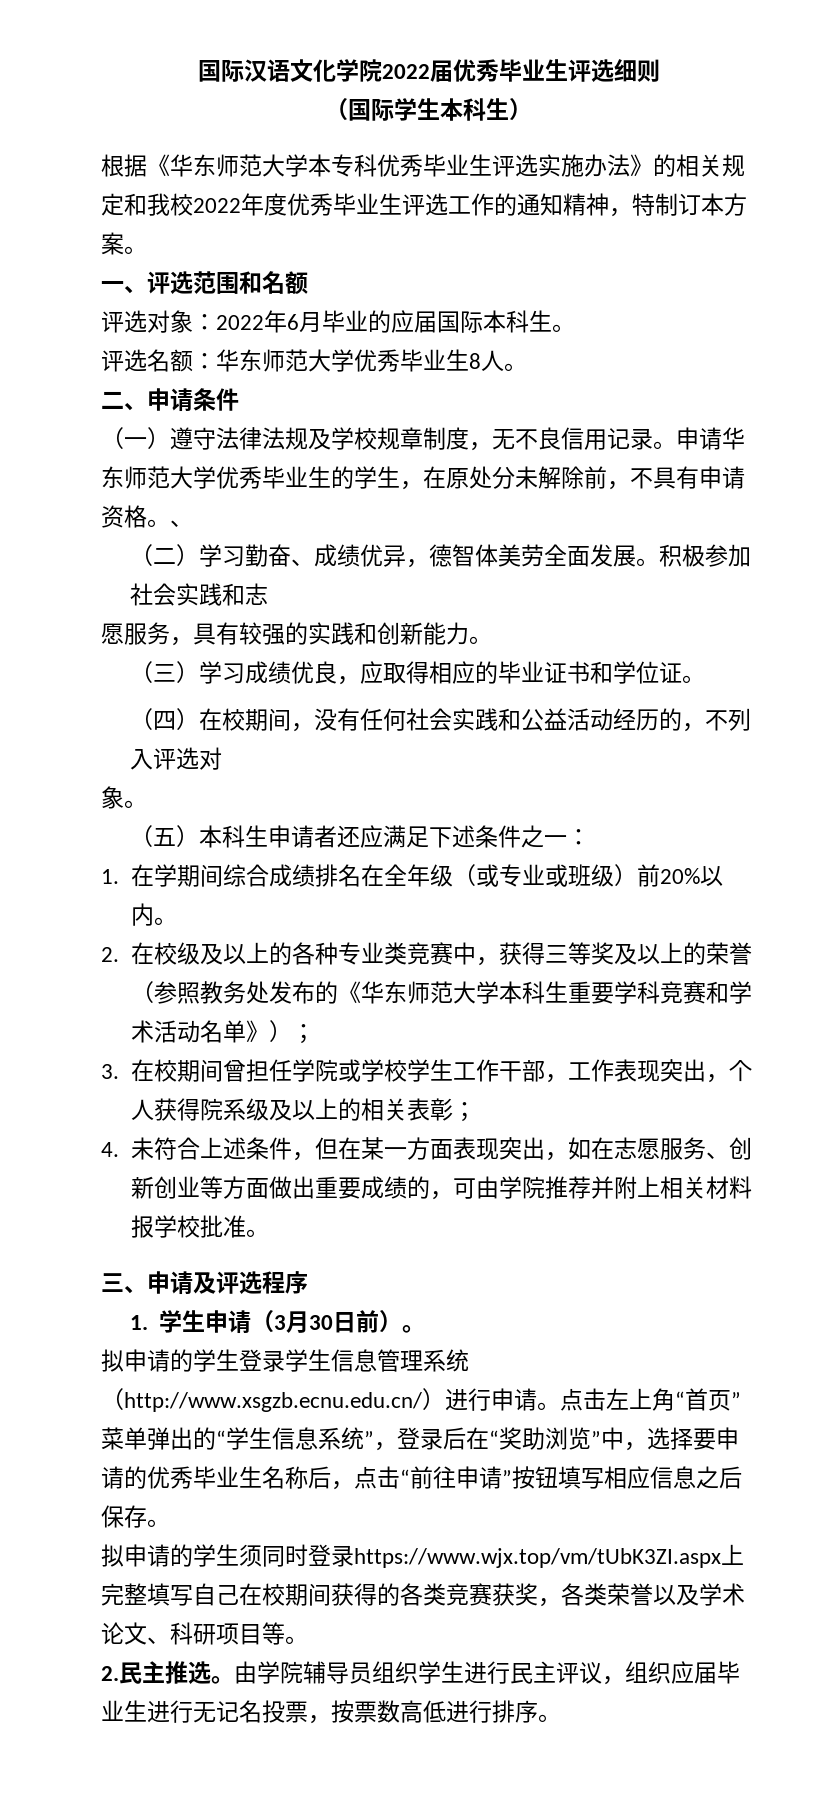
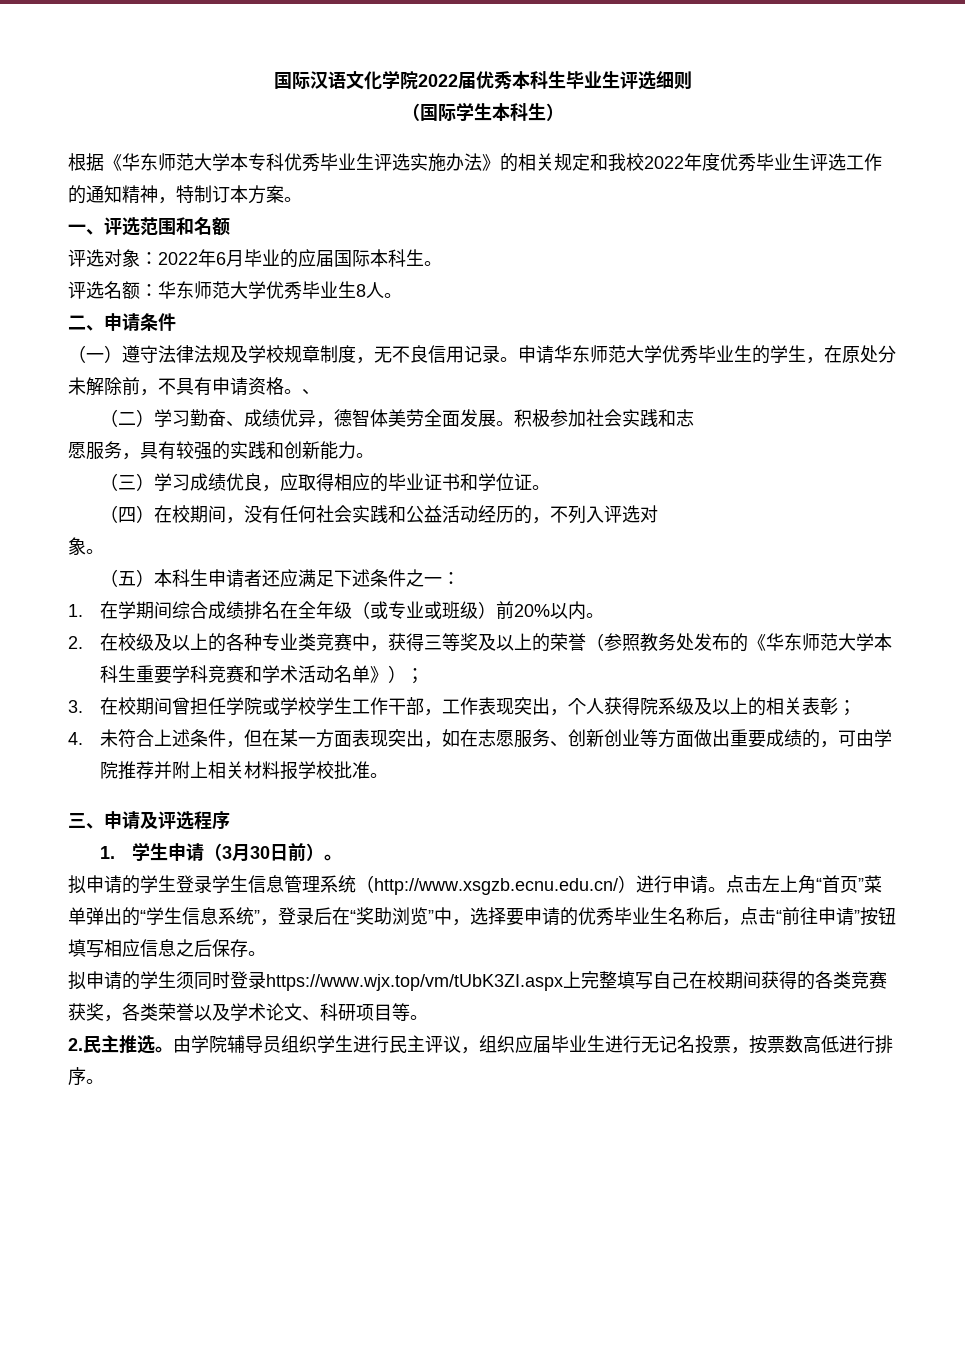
(499, 70) none -> [511,71,566,89] 本科生

